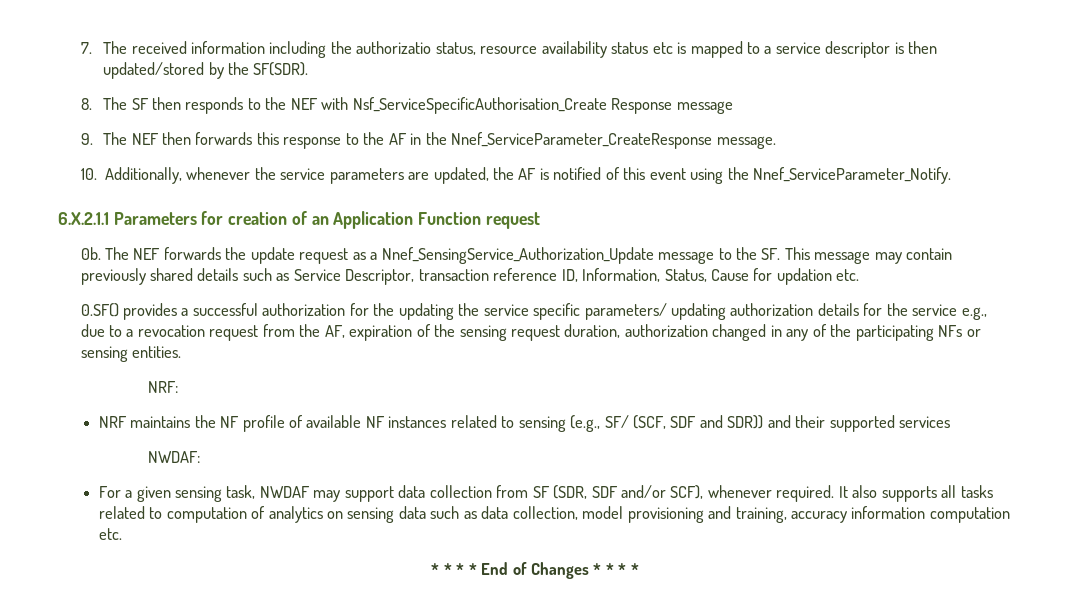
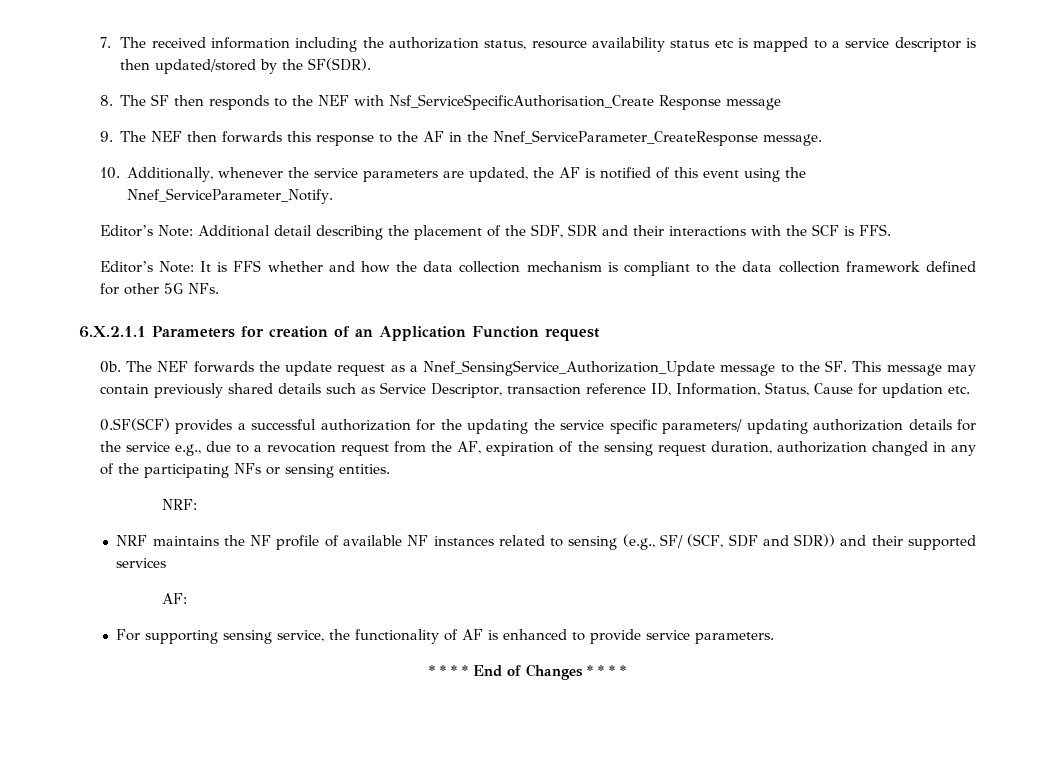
[356,41,432,54] authorizatio -> [389,37,480,49] authorization
(952, 175) none -> [99,224,891,240] [99,260,977,276] [99,283,219,295] // Editor’s Note: Additional detail describing the placement of the SDF, SDR and their interactions with the SCF is FFS. // Editor’s Note: It is FFS whether and how the data collection mechanism is compliant to the data collection framework defined for other 5G NFs.
[80,303,119,317] 0.SF() -> [99,418,170,431] 0.SF(SCF)
[148,451,201,463] NWDAF: -> [161,593,187,604] AF:
[125,485,993,502] [98,506,1010,523] [98,528,122,540] a given sensing task, NWDAF may support data collection from SF (SDR, SDF and/or SCF), whenever required. It also supports all tasks related to computation of analytics on sensing data such as data collection, model provisioning and training, accuracy information computation etc. -> [145,629,775,644] supporting sensing service, the functionality of AF is enhanced to provide service parameters.

